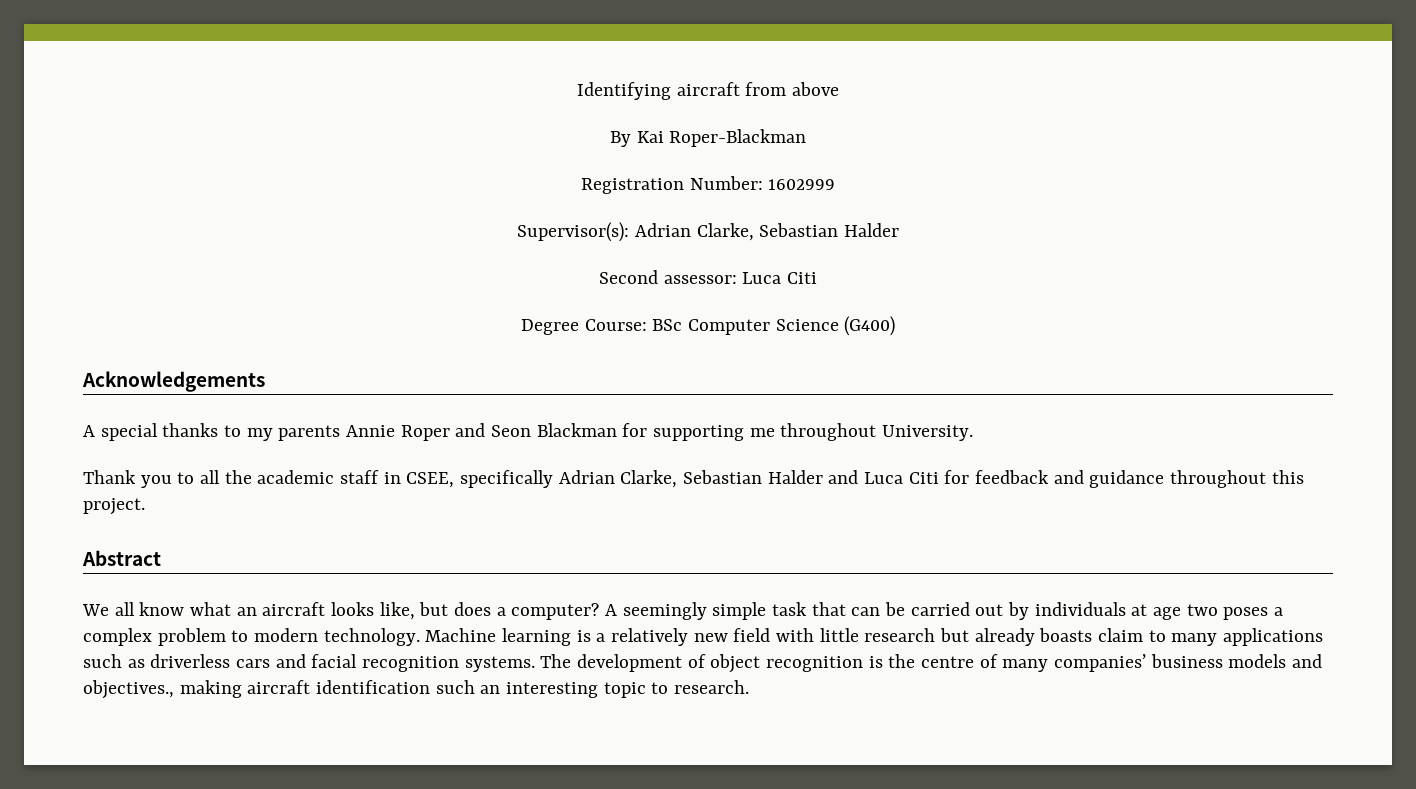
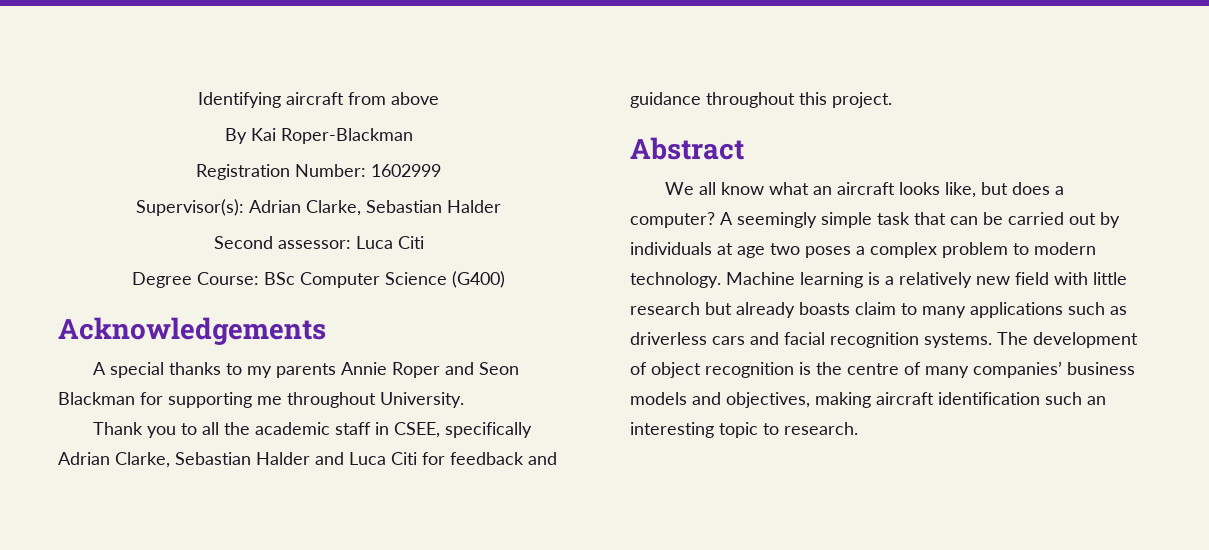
[83,680,174,699] objectives., -> [726,392,810,408] objectives,

